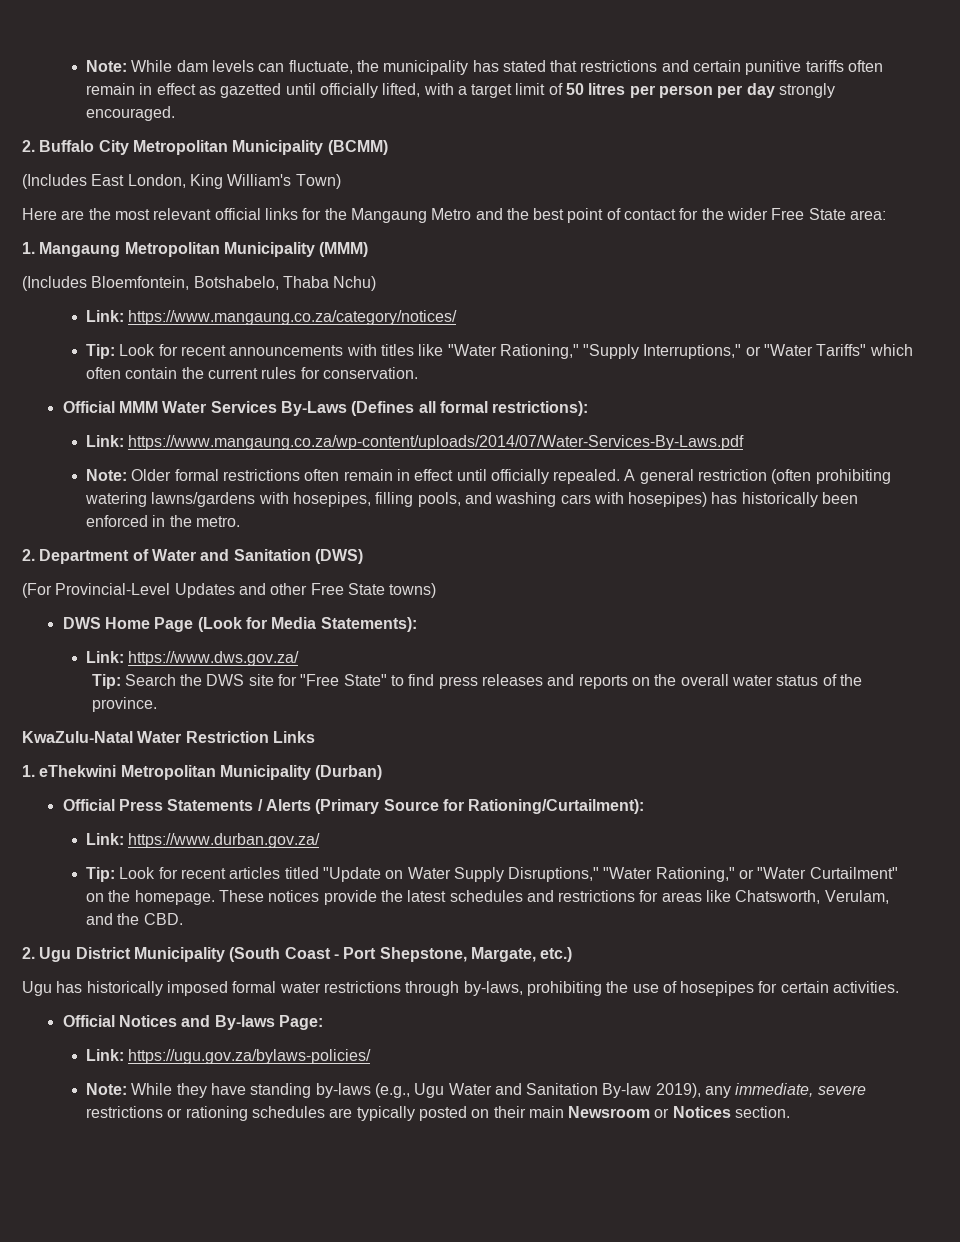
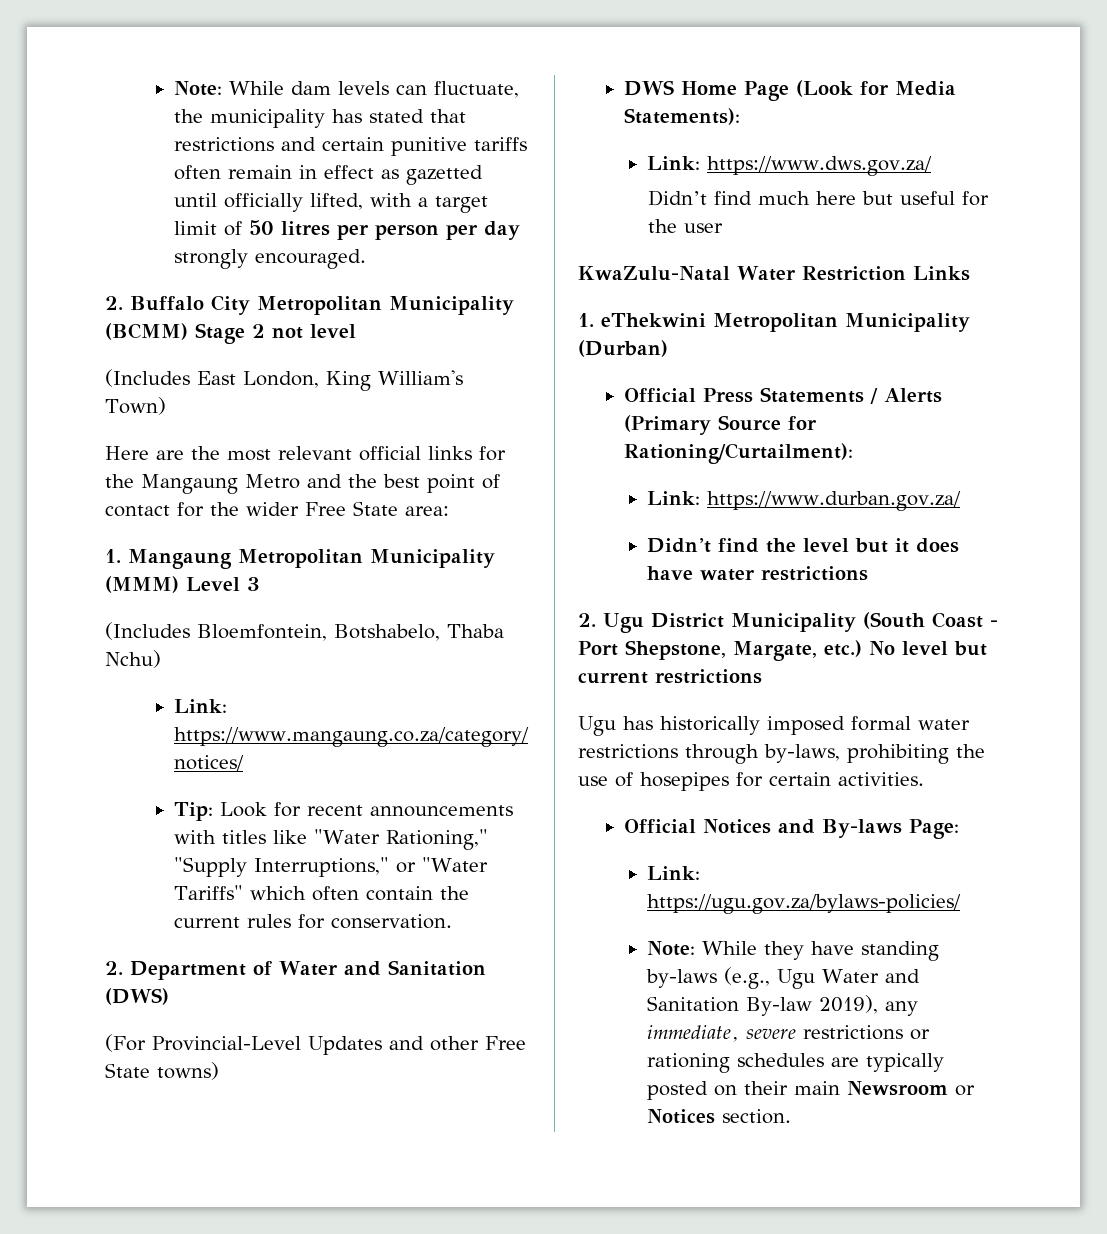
(388, 147) none -> [195,323,356,344] Stage 2 not level
(369, 249) none -> [186,577,260,591] Level 3
[62,401,589,416] [85,435,745,450] [85,469,891,484] [84,492,859,507] [85,515,240,527] // Official MMM Water Services By-Laws (Defines all formal restrictions): // Link: https://www.mangaung.co.za/wp-content/uploads/2014/07/Water-Services-By-Laws.pdf // Note: Older formal restrictions often remain in effect until officially repealed. A general restriction (often prohibiting watering lawns/gardens with hosepipes, filling pools, and washing cars with hosepipes) has historically been enforced in the metro. -> (453, 921) none
[91,674,862,689] [91,697,157,712] Tip: Search the DWS site for "Free State" to find press releases and reports on the overall water status of the province. -> [648,190,990,206] [648,219,724,233] Didn’t find much here but useful for the user
[85,867,898,882] [85,890,889,905] [85,913,183,925] Tip: Look for recent articles titled "Update on Water Supply Disruptions," "Water Rationing," or "Water Curtailment" on the homepage. These notices provide the latest schedules and restrictions for areas like Chatsworth, Verulam, and the CBD. -> [647,538,960,553] [647,566,869,581] Didn’t find the level but it does have water restrictions
(573, 954) none -> [868,641,987,656] [578,669,762,684] No level but current restrictions

